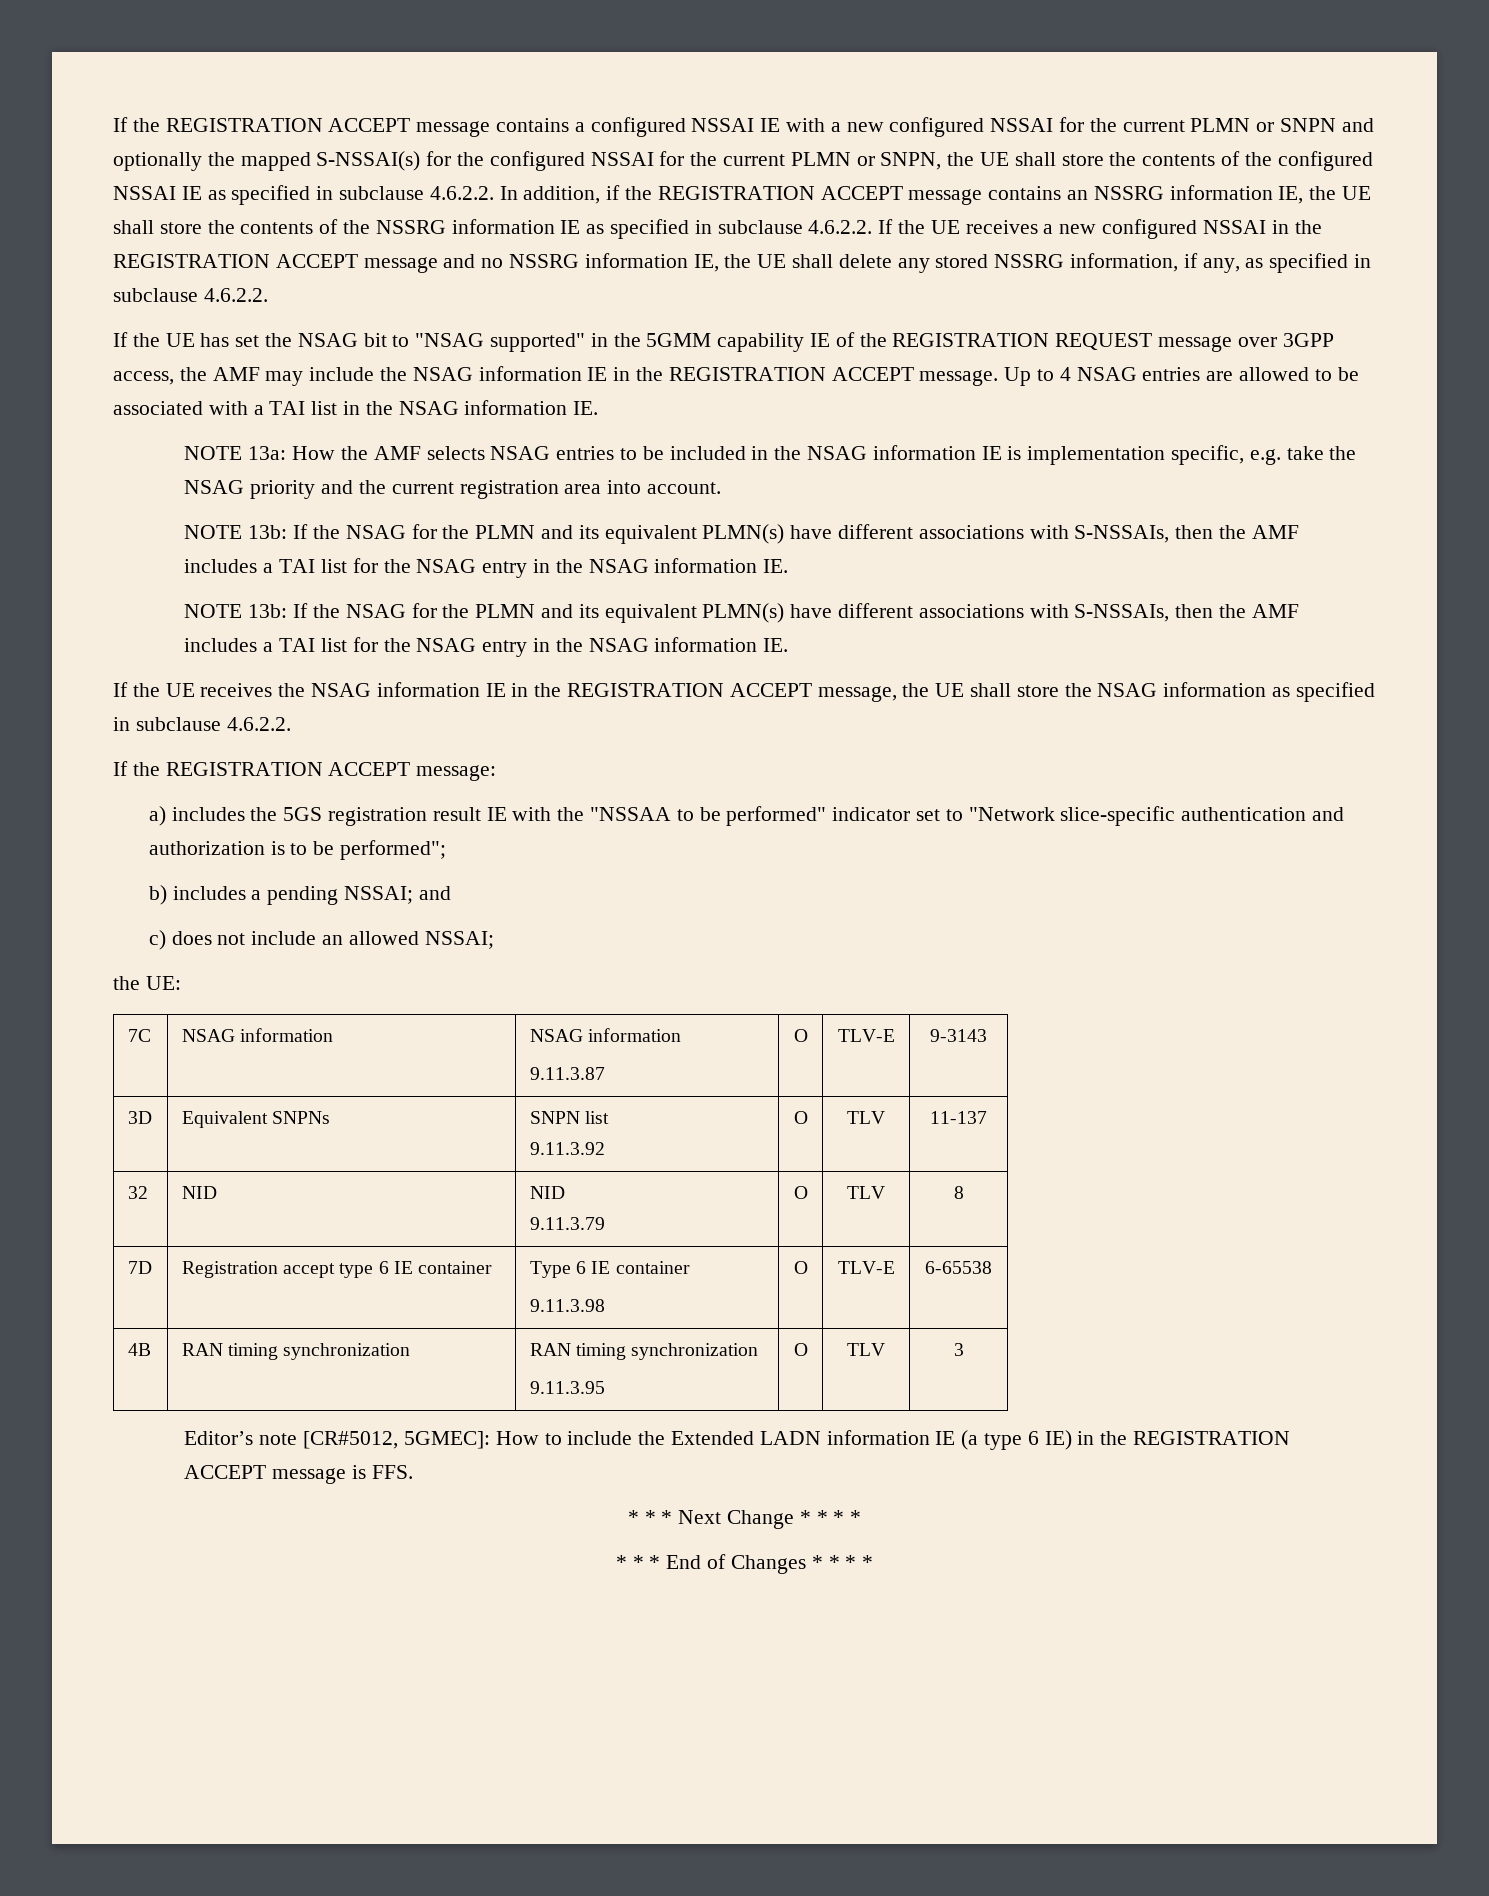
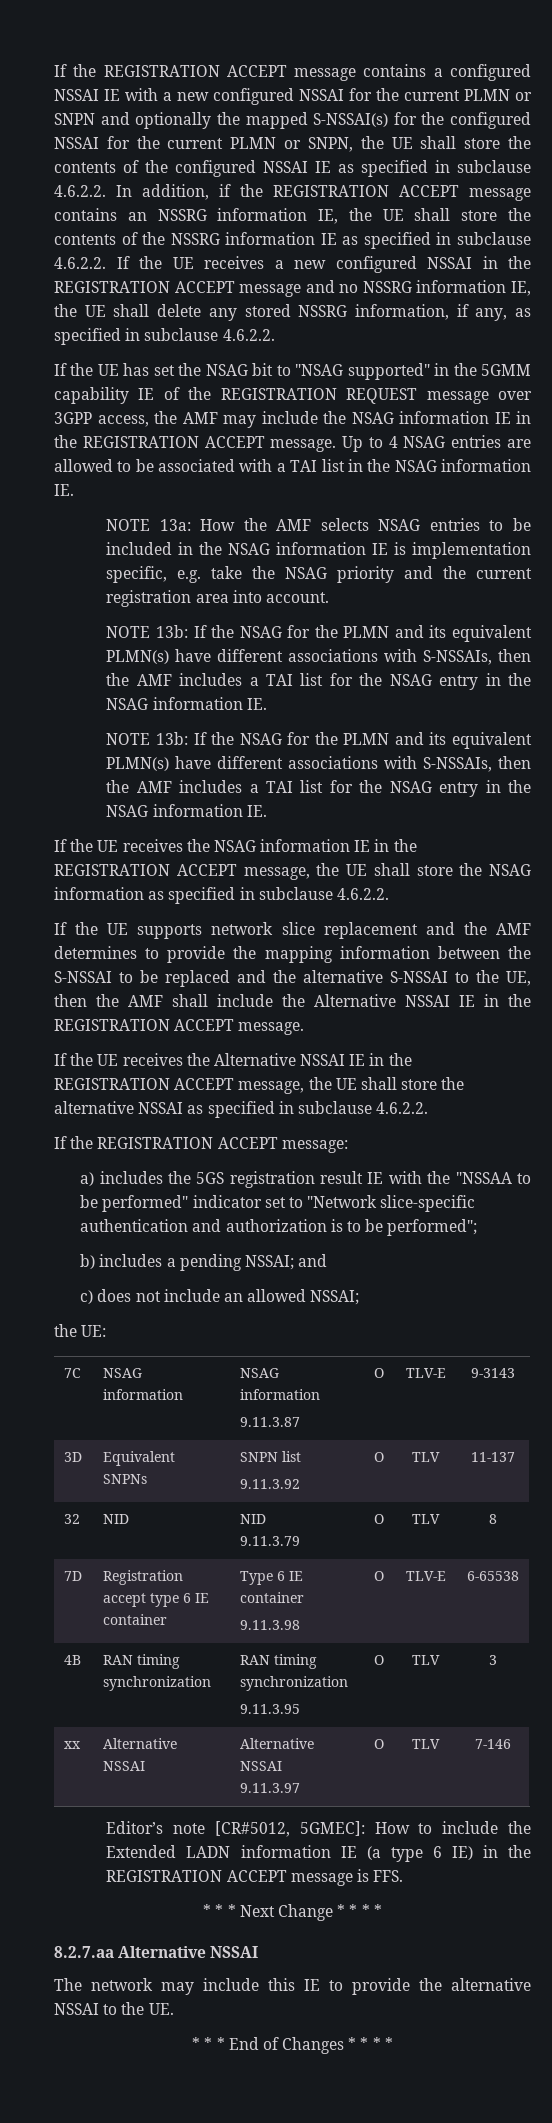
(291, 724) none -> [54,922,531,939] [54,946,531,963] [54,970,531,987] [54,994,531,1007] [54,1019,305,1035] [54,1053,412,1066] [54,1077,465,1094] [54,1101,429,1118] // If the UE supports network slice replacement and the AMF determines to provide the mapping information between the S-NSSAI to be replaced and the alternative S-NSSAI to the UE, then the AMF shall include the Alternative NSSAI IE in the REGISTRATION ACCEPT message. // If the UE receives the Alternative NSSAI IE in the REGISTRATION ACCEPT message, the UE shall store the alternative NSSAI as specified in subclause 4.6.2.2.
(964, 1349) none -> [64,1741,82,1749] [103,1738,178,1749] [103,1761,146,1771] [240,1738,315,1749] [240,1761,283,1771] [240,1783,301,1793] [374,1739,384,1749] [412,1739,440,1749] [475,1739,511,1749] // xx | Alternative NSSAI | Alternative NSSAI // 9.11.3.97 | O | TLV | 7-146
(862, 1517) none -> [54,1946,259,1958] [54,1978,531,1995] [54,2002,174,2015] // 8.2.7.aa Alternative NSSAI // The network may include this IE to provide the alternative NSSAI to the UE.

